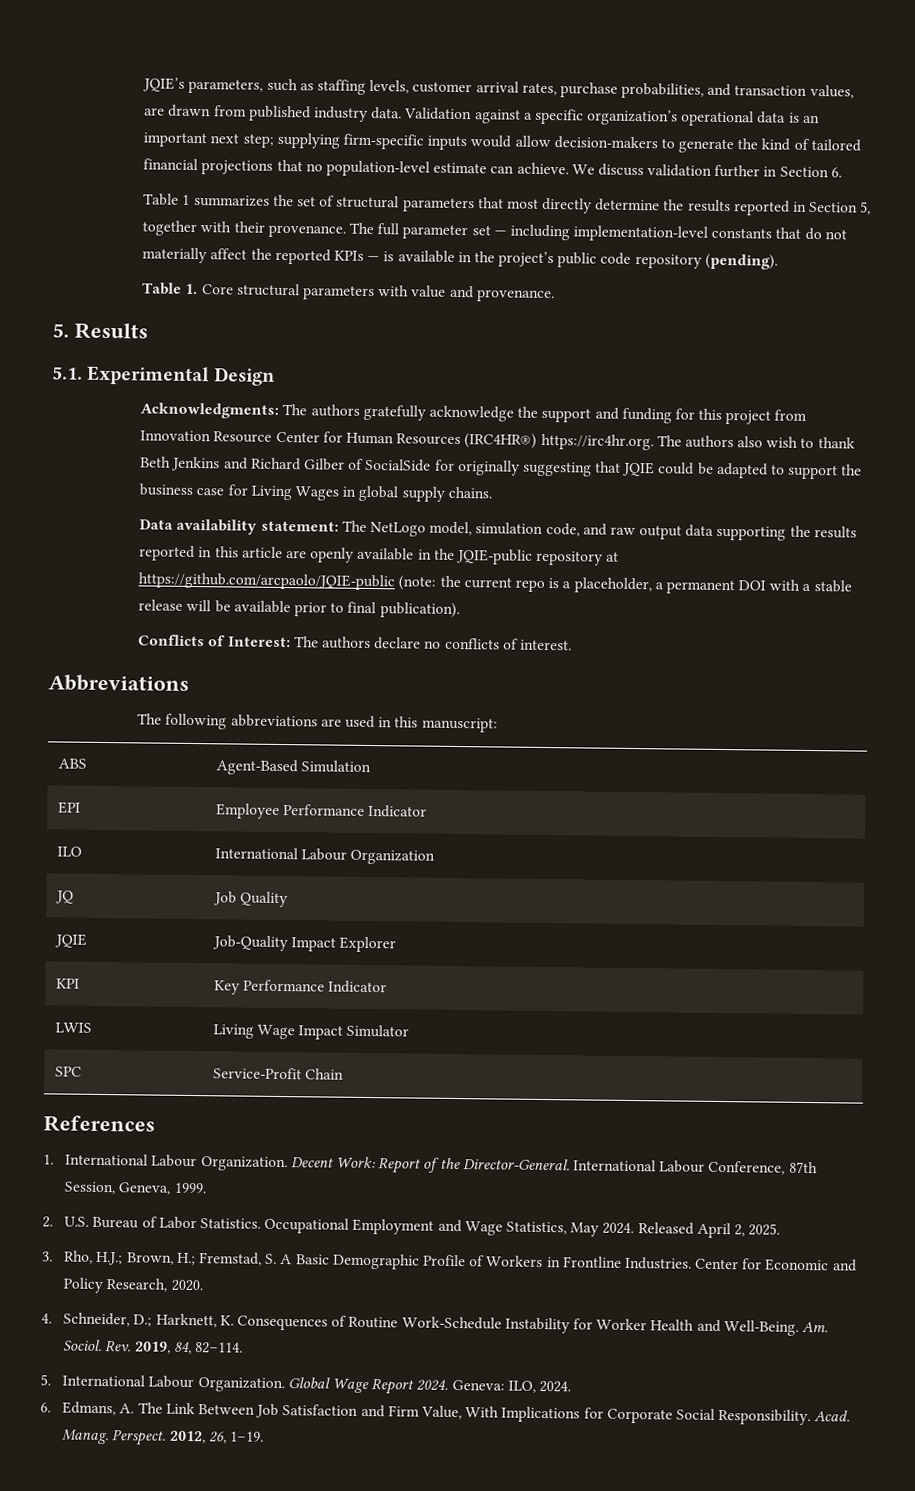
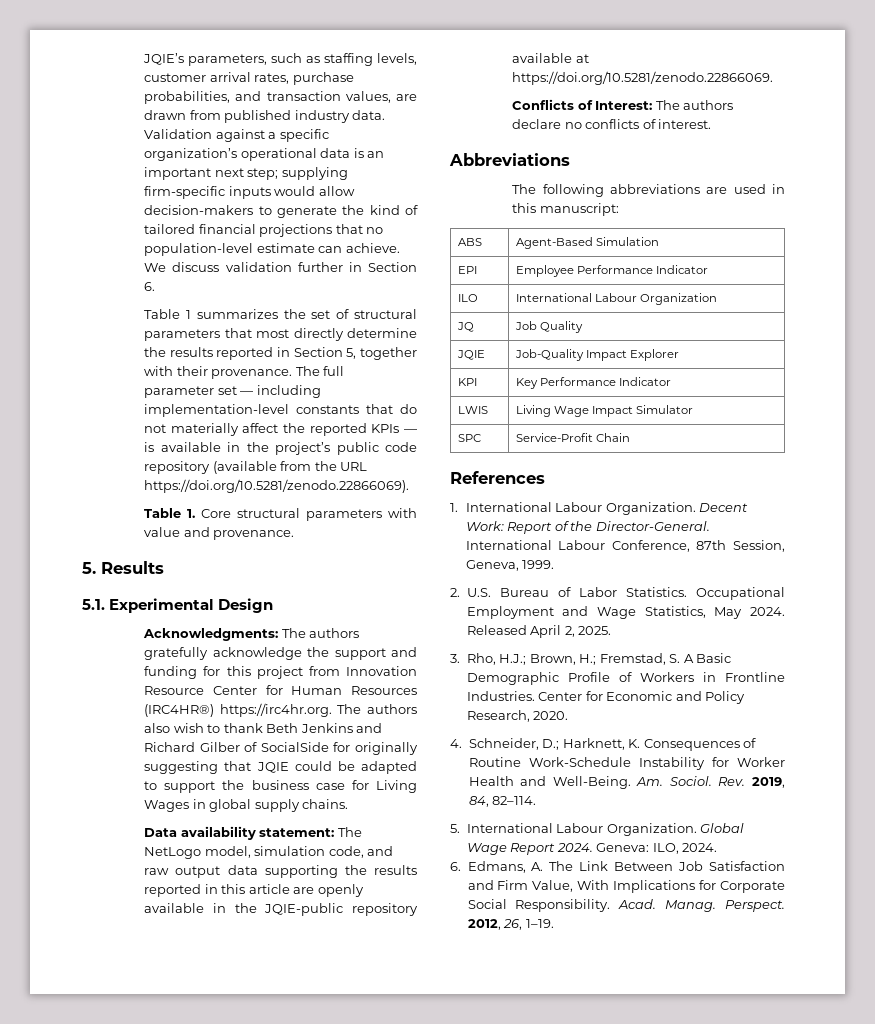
[704,253,778,270] (pending). -> [212,461,368,474] [144,479,410,493] (available from the URL https://doi.org/10.5281/zenodo.22866069).
[606,551,620,562] [138,572,852,595] [138,599,460,619] at https://github.com/arcpaolo/JQIE-public (note: the current repo is a placeholder, a permanent DOI with a stable release will be available prior to final publication). -> [512,53,589,63] [512,71,774,85] available at https://doi.org/10.5281/zenodo.22866069.

